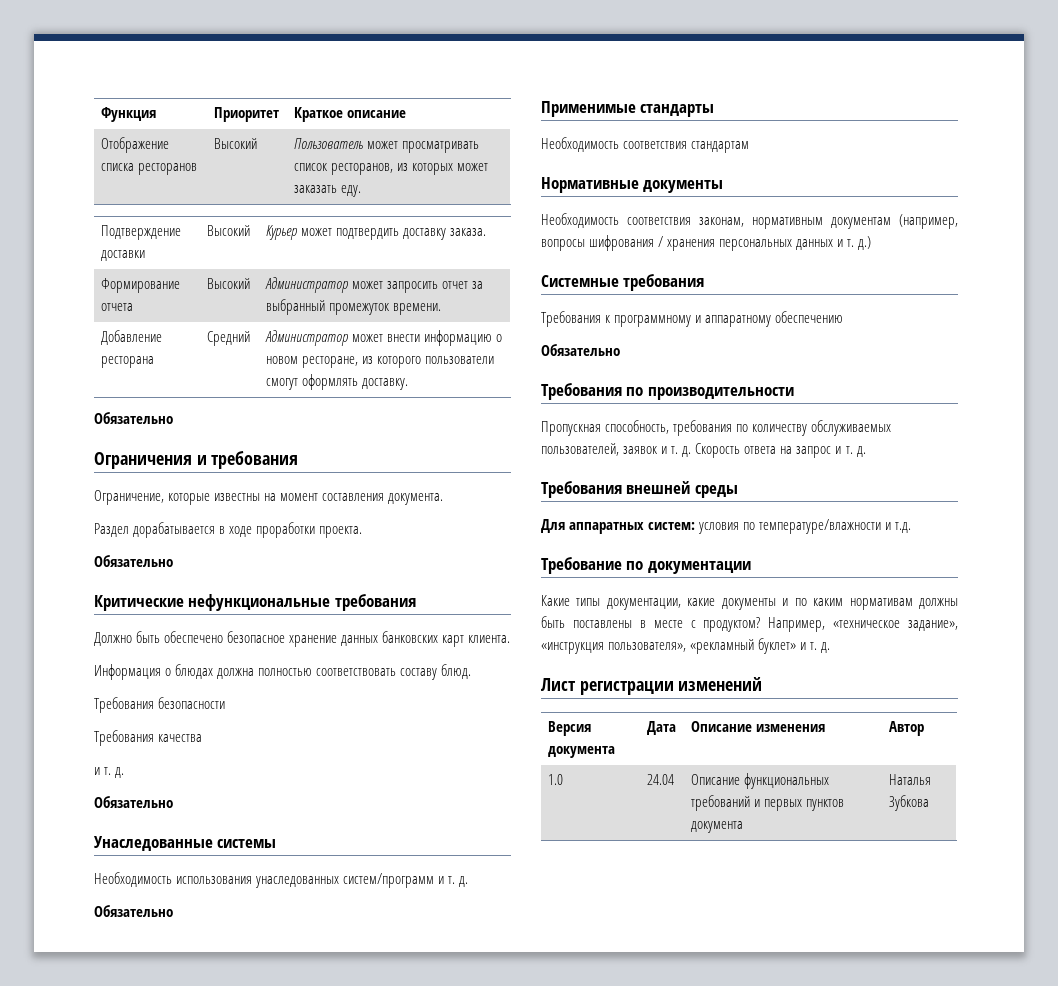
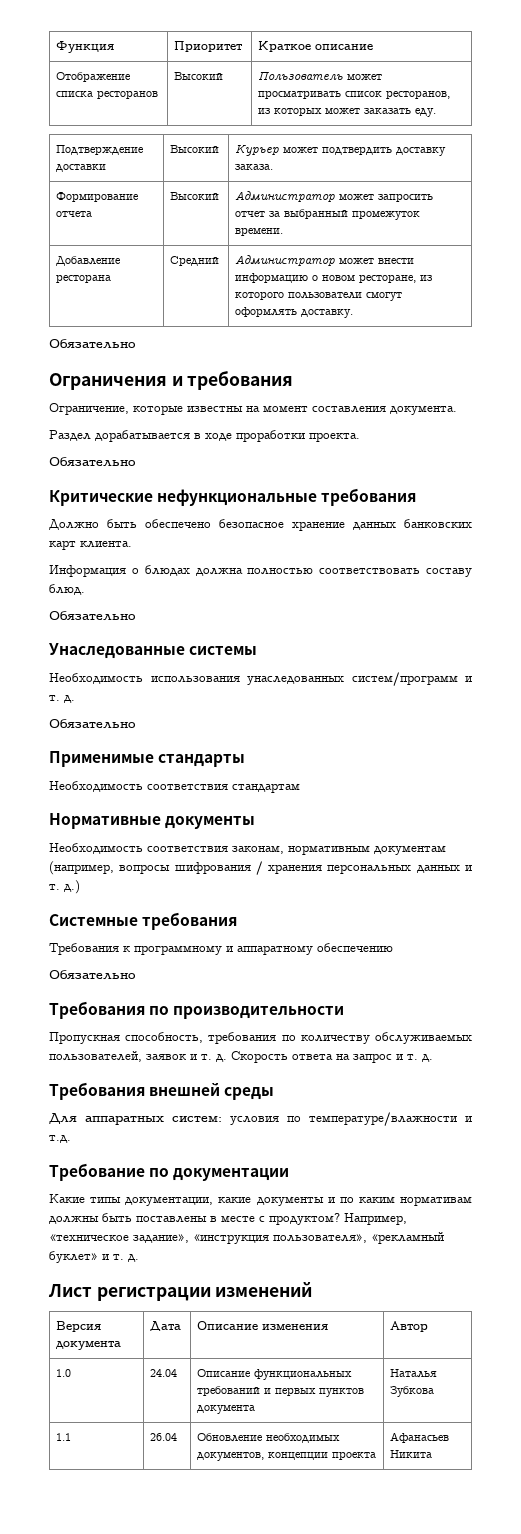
[94,697,226,713] [94,730,203,746] [94,767,125,778] // Требования безопасности // Требования качества // и т. д. -> (85, 589) none
(930, 803) none -> [56,1433,72,1441] [150,1433,178,1441] [197,1433,341,1443] [197,1451,377,1461] [390,1432,450,1443] [390,1450,433,1458] // 1.1 | 26.04 | Обновление необходимых документов, концепции проекта | Афанасьев Никита

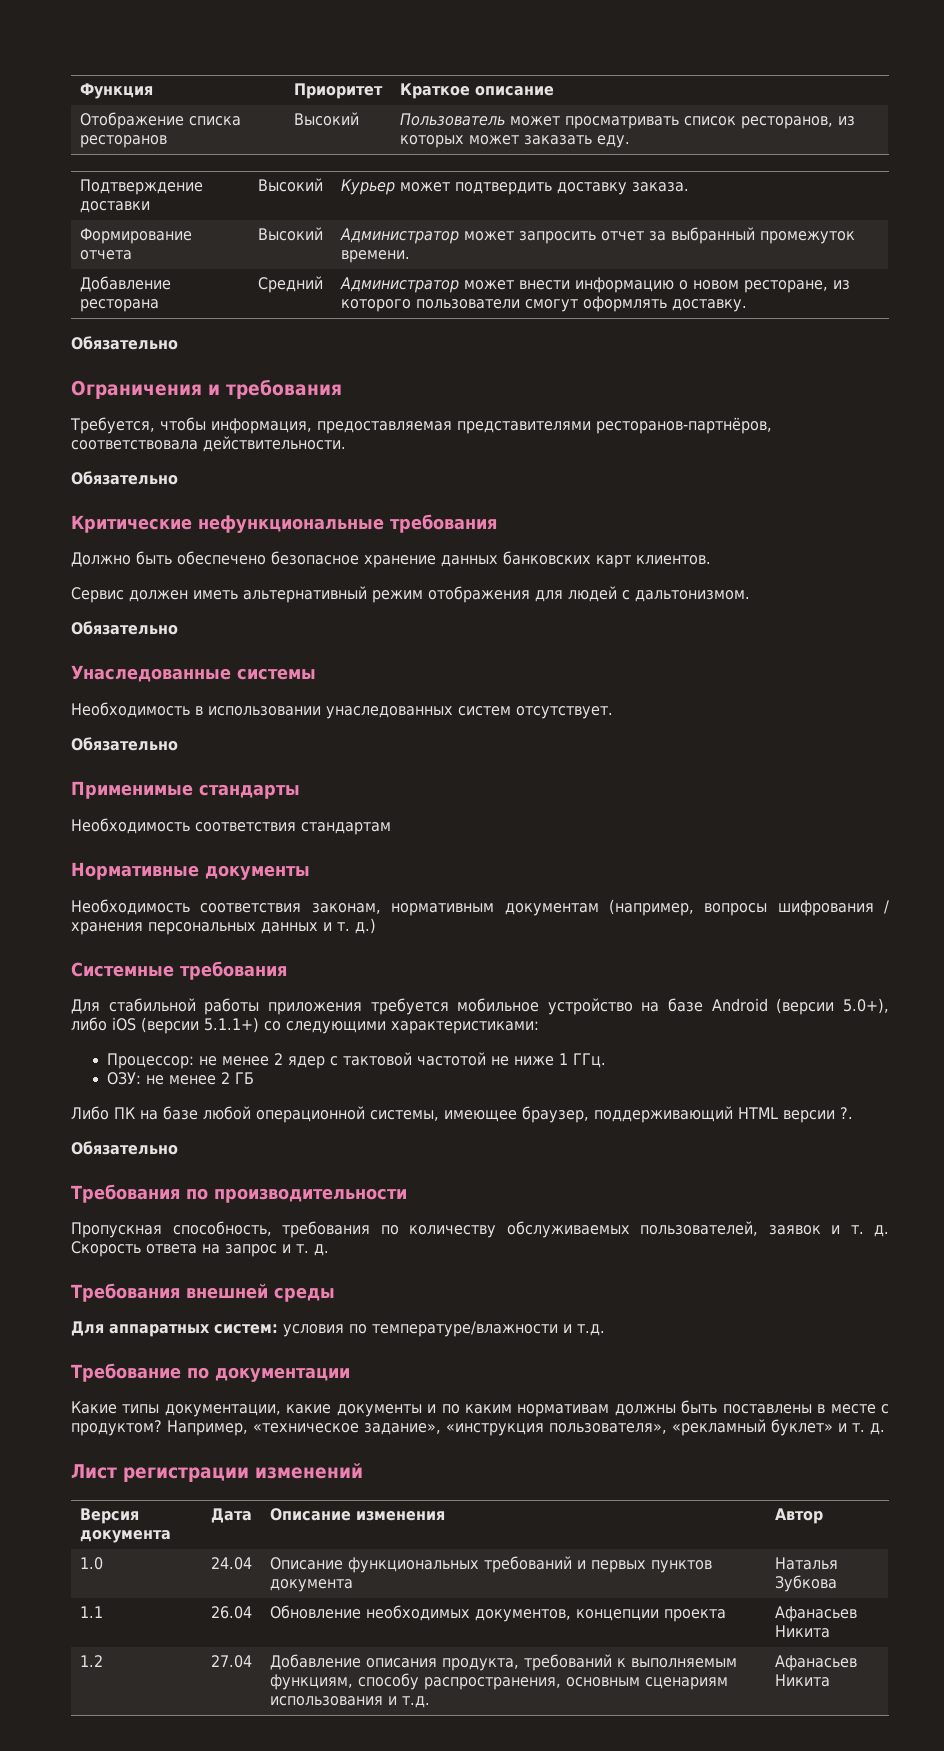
[49,403,457,415] [49,430,360,442] Ограничение, которые известны на момент составления документа. // Раздел дорабатывается в ходе проработки проекта. -> [70,417,772,434] [71,436,346,452] Требуется, чтобы информация, предоставляемая представителями ресторанов-партнёров, соответствовала действительности.
[80,541,132,548] [49,565,472,577] [49,584,85,595] [49,611,136,621] [49,643,258,659] [49,672,472,686] [49,695,75,703] клиента. // Информация о блюдах должна полностью соответствовать составу блюд. // Обязательно // Унаследованные системы // Необходимость использования унаследованных систем/программ и т. д. -> [636,555,711,565] [71,586,750,603] [71,621,178,635] [71,665,316,682] [71,702,613,719] клиентов. // Сервис должен иметь альтернативный режим отображения для людей с дальтонизмом. // Обязательно // Унаследованные системы // Необходимость в использовании унаследованных систем отсутствует.
[49,943,393,955] Требования к программному и аппаратному обеспечению -> [71,998,889,1015] [71,1017,539,1034] [107,1052,607,1069] [107,1072,255,1085] [71,1106,853,1123] Для стабильной работы приложения требуется мобильное устройство на базе Android (версии 5.0+), либо iOS (версии 5.1.1+) со следующими характеристиками: // Процессор: не менее 2 ядер с тактовой частотой не ниже 1 ГГц. // ОЗУ: не менее 2 ГБ // Либо ПК на базе любой операционной системы, имеющее браузер, поддерживающий HTML версии ?.
(433, 1454) none -> [79,1655,103,1667] [210,1655,252,1668] [269,1654,737,1671] [269,1673,728,1690] [269,1696,430,1708] [774,1655,857,1671] [774,1674,830,1687] // 1.2 | 27.04 | Добавление описания продукта, требований к выполняемым функциям, способу распространения, основным сценариям использования и т.д. | Афанасьев Никита

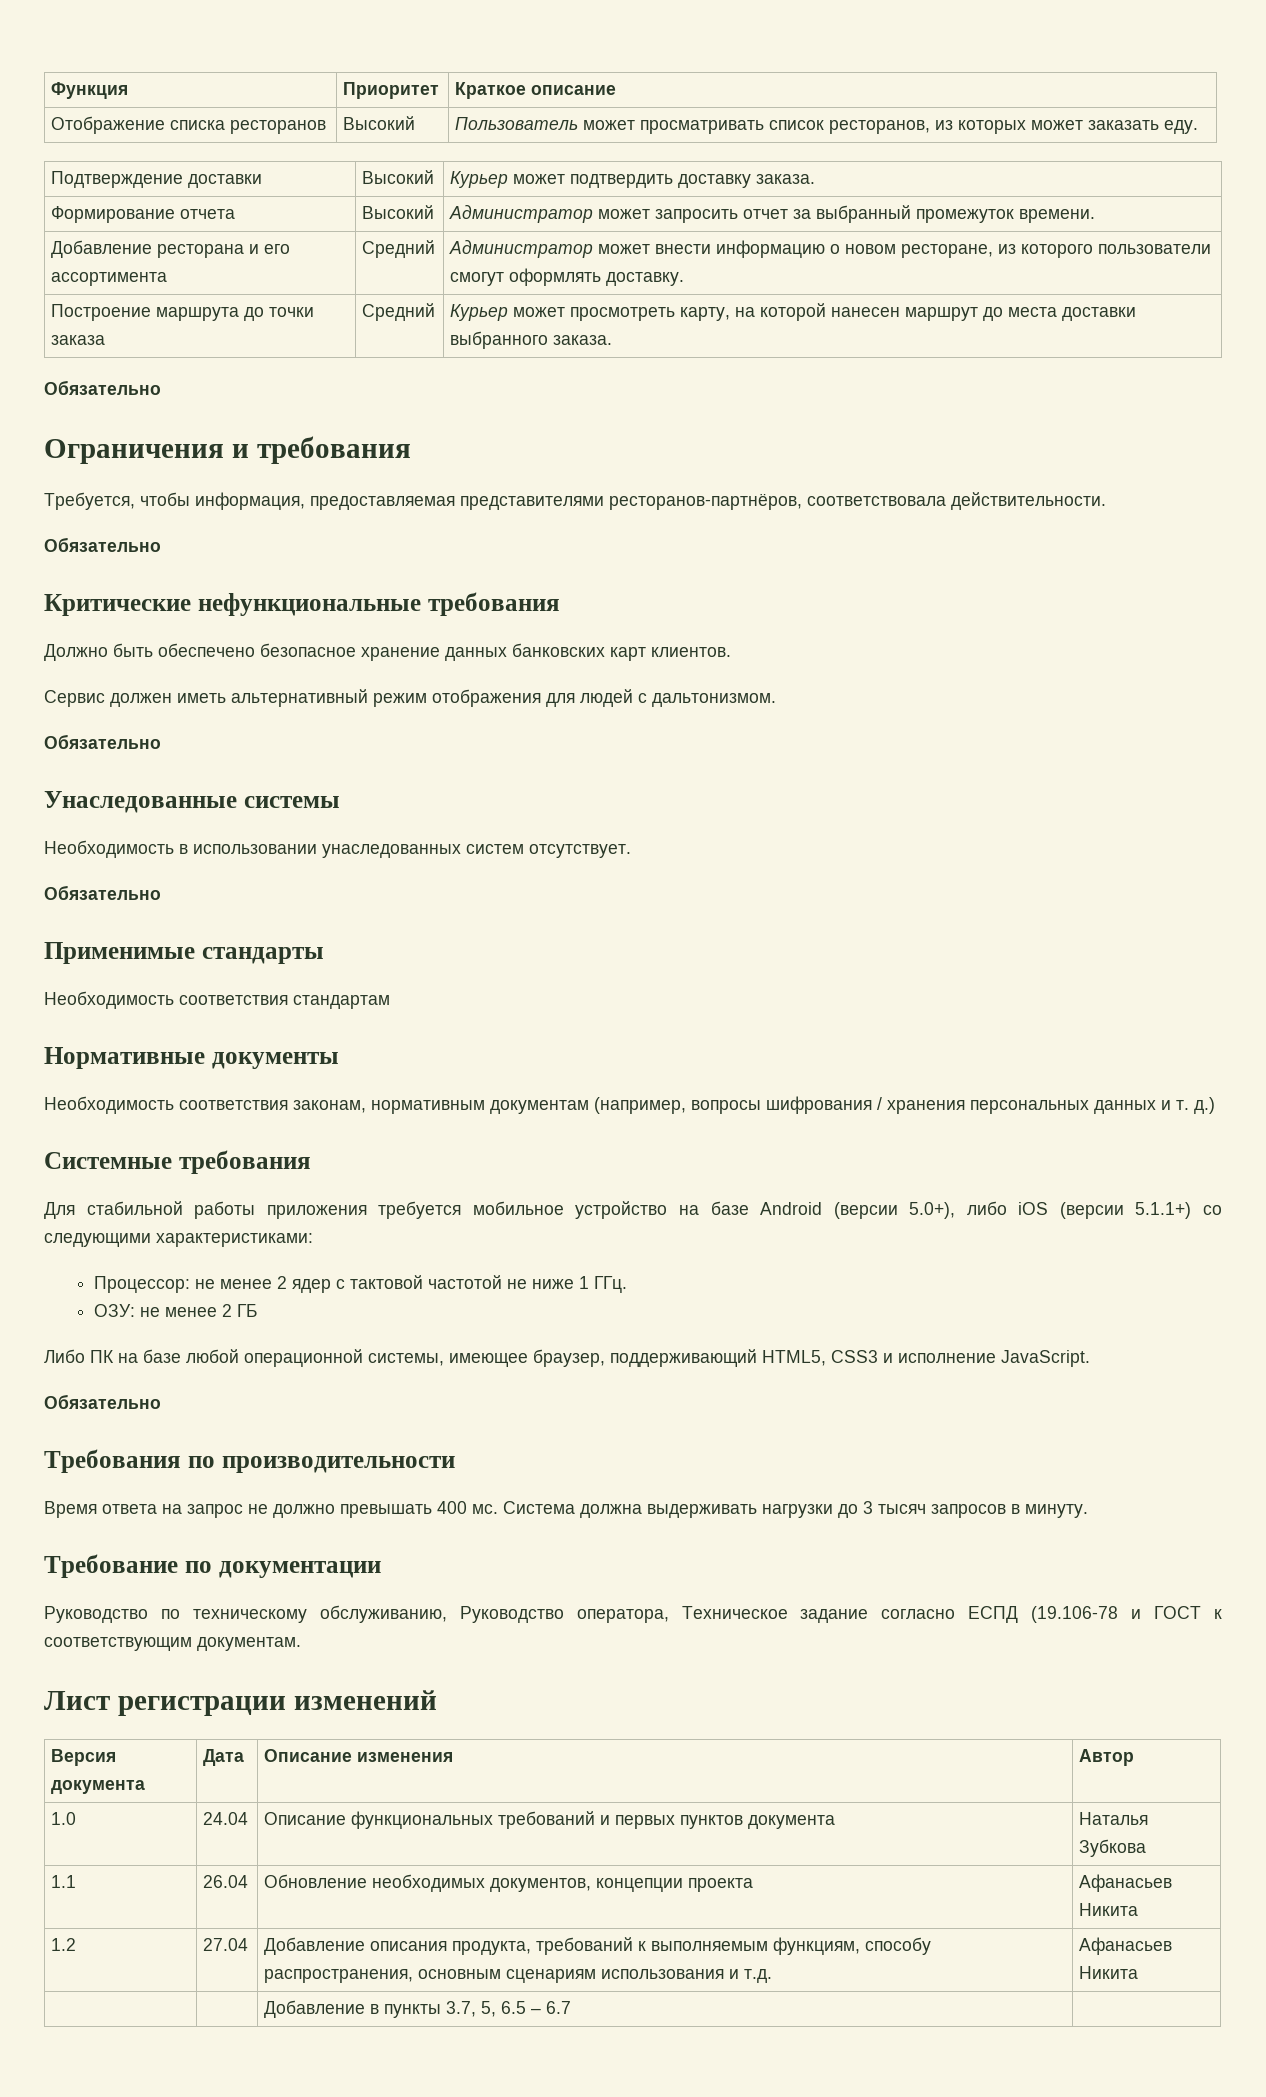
(159, 305) none -> [249,244,291,254] [51,272,168,286] и его ассортимента
(747, 305) none -> [51,304,315,321] [51,335,106,345] [362,303,436,321] [450,303,1137,321] [450,331,613,349] // Построение маршрута до точки заказа | Средний | Курьер может просмотреть карту, на которой нанесен маршрут до места доставки выбранного заказа.
[738,1107,853,1123] HTML версии ?. -> [762,1350,1090,1367] HTML5, CSS3 и исполнение JavaScript.
[71,1221,889,1238] [71,1241,329,1257] [71,1283,335,1302] [71,1321,605,1337] [71,1363,350,1382] [71,1400,890,1417] [71,1419,885,1436] Пропускная способность, требования по количеству обслуживаемых пользователей, заявок и т. д. Скорость ответа на запрос и т. д. // Требования внешней среды // Для аппаратных систем: условия по температуре/влажности и т.д. // Требование по документации // Какие типы документации, какие документы и по каким нормативам должны быть поставлены в месте с продуктом? Например, «техническое задание», «инструкция пользователя», «рекламный буклет» и т. д. -> [44,1501,1088,1518] [44,1554,381,1578] [44,1605,1222,1623] [44,1637,301,1651] Время ответа на запрос не должно превышать 400 мс. Система должна выдерживать нагрузки до 3 тысяч запросов в минуту. // Требование по документации // Руководство по техническому обслуживанию, Руководство оператора, Техническое задание согласно ЕСПД (19.106-78 и ГОСТ к соответствующим документам.
(830, 1680) none -> [264,2000,572,2018] // | | Добавление в пункты 3.7, 5, 6.5 – 6.7 |

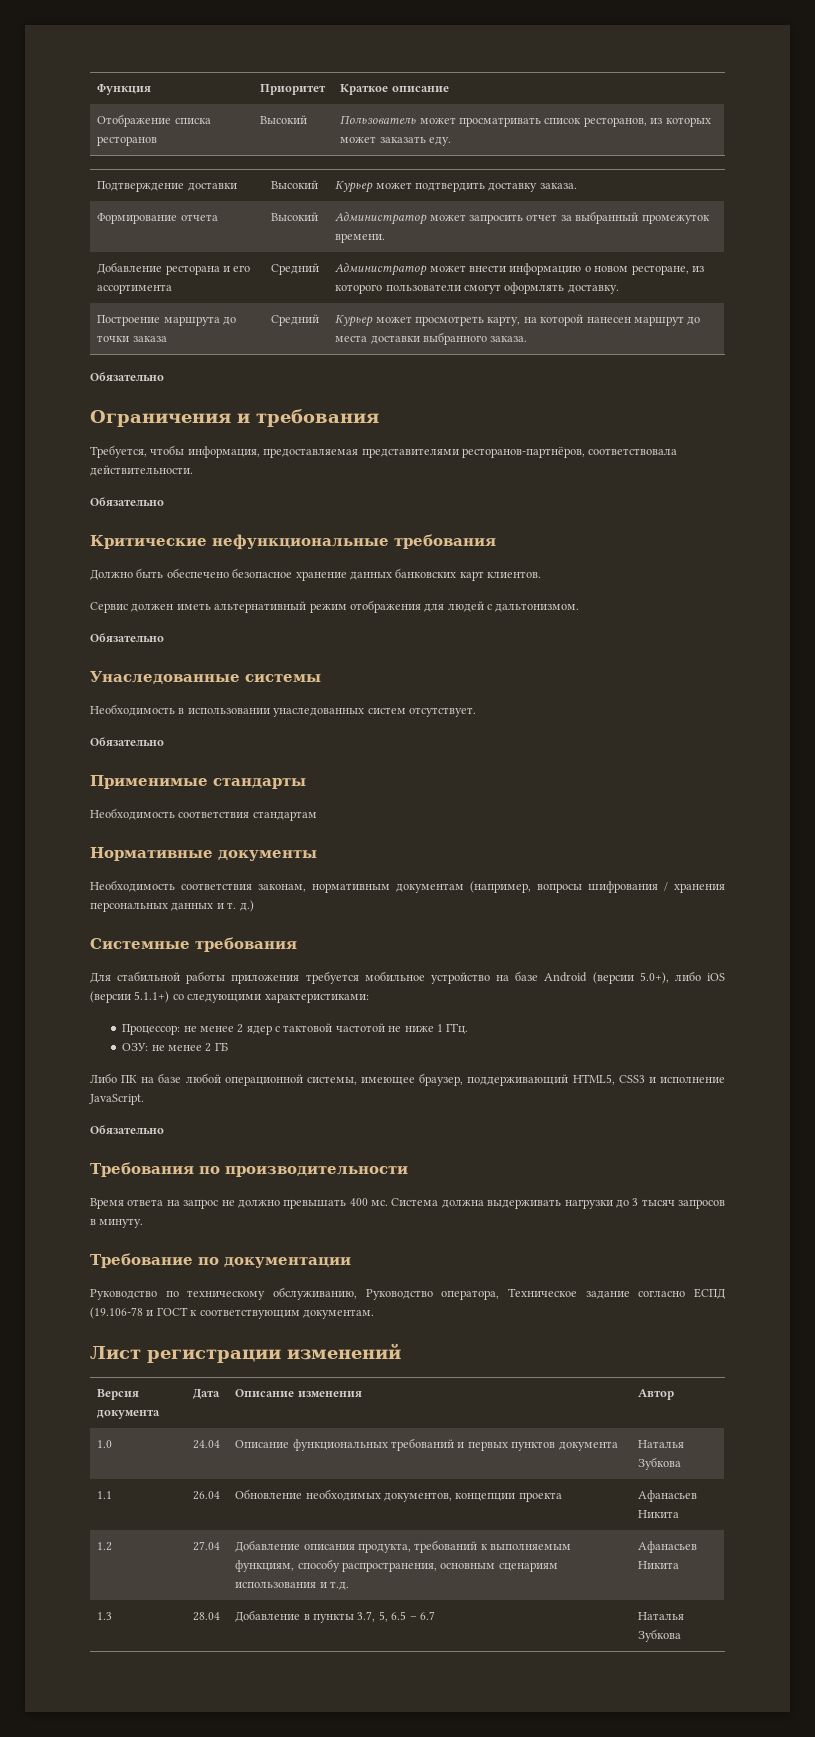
(1139, 1972) | -> [97,1612,113,1620] [193,1612,221,1621] 1.3 | 28.04
(572, 2007) none -> [638,1612,685,1620] [638,1629,682,1642] Наталья Зубкова

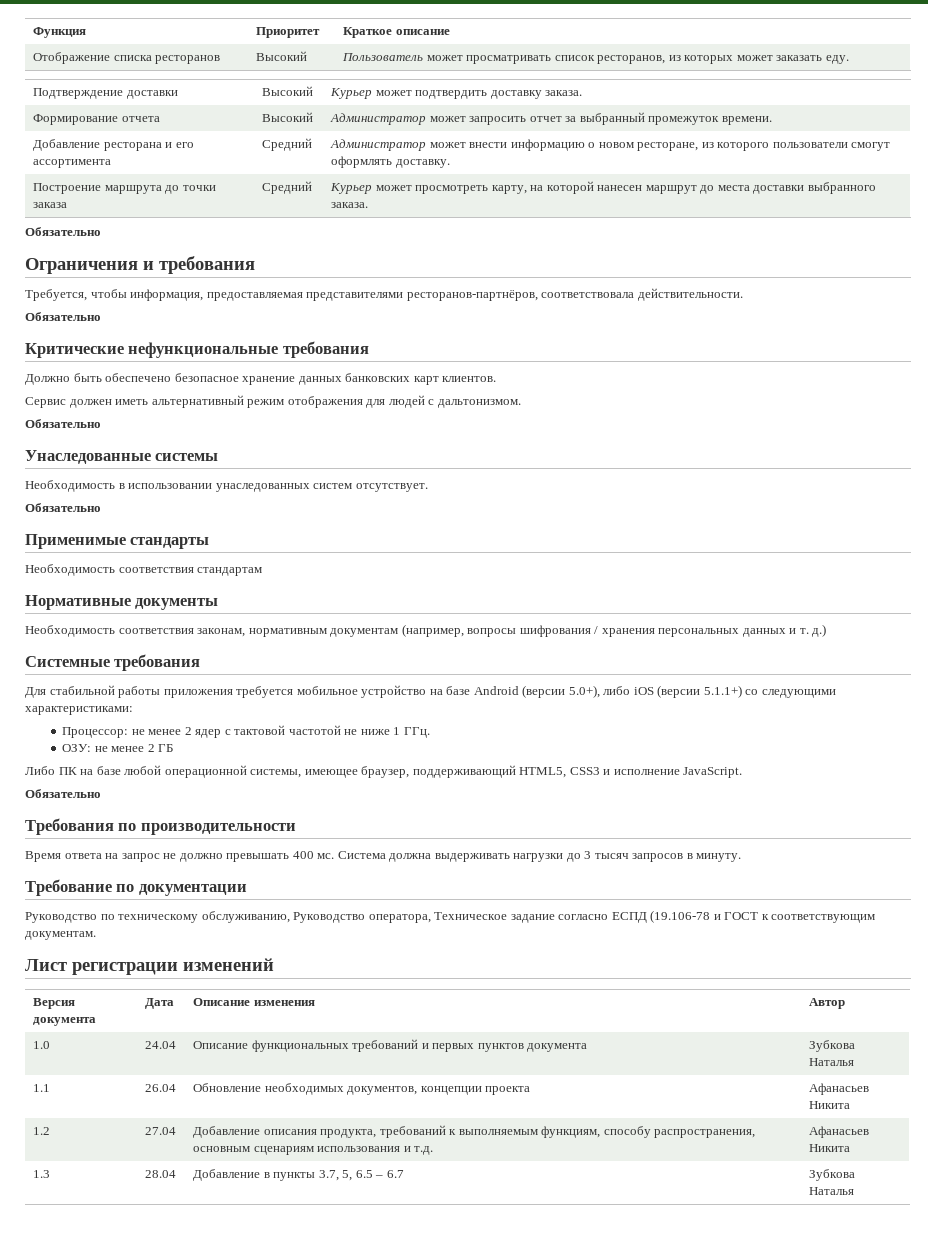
[638,1440,685,1448] [638,1457,682,1470] Наталья Зубкова -> [809,1040,856,1052] [809,1058,855,1066] Зубкова Наталья
[638,1612,685,1620] [638,1629,682,1642] Наталья Зубкова -> [809,1169,856,1181] [809,1187,855,1195] Зубкова Наталья

